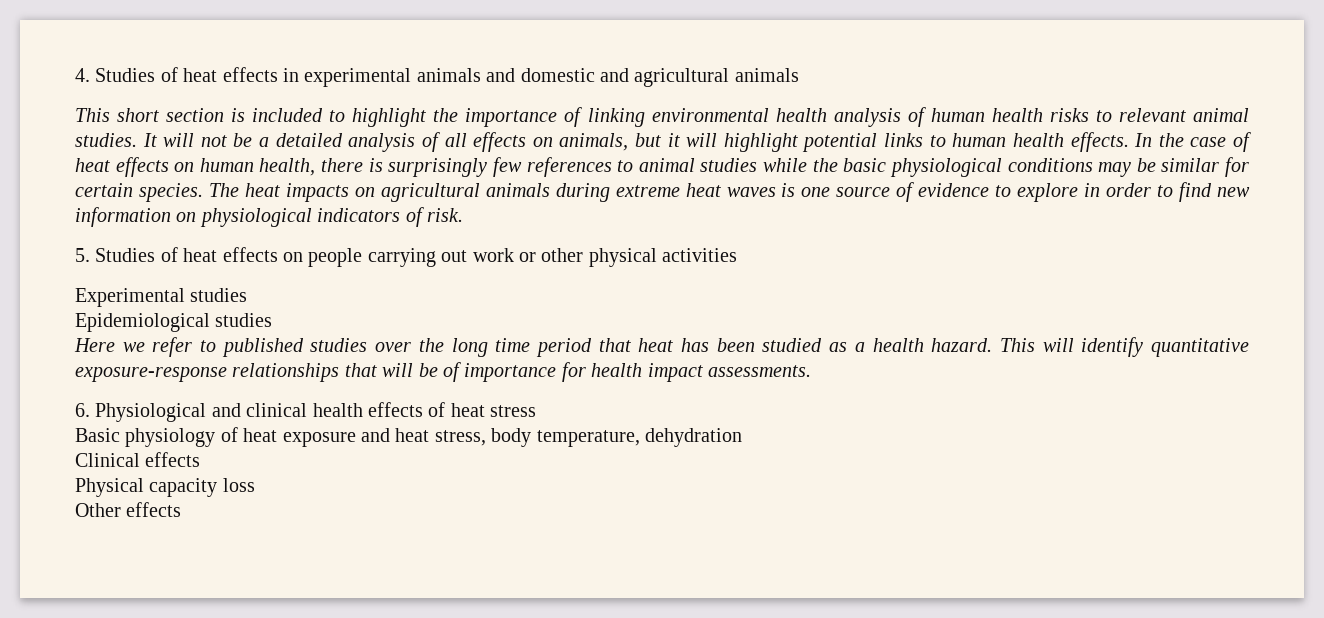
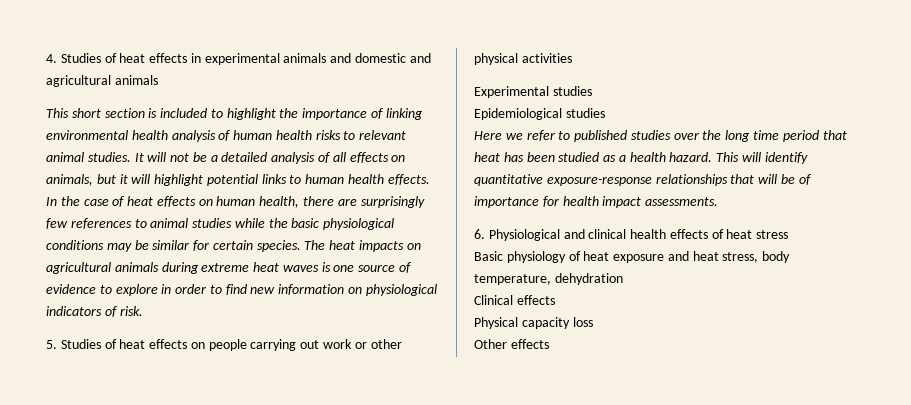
[368,158,383,172] is -> [337,198,357,206] are

